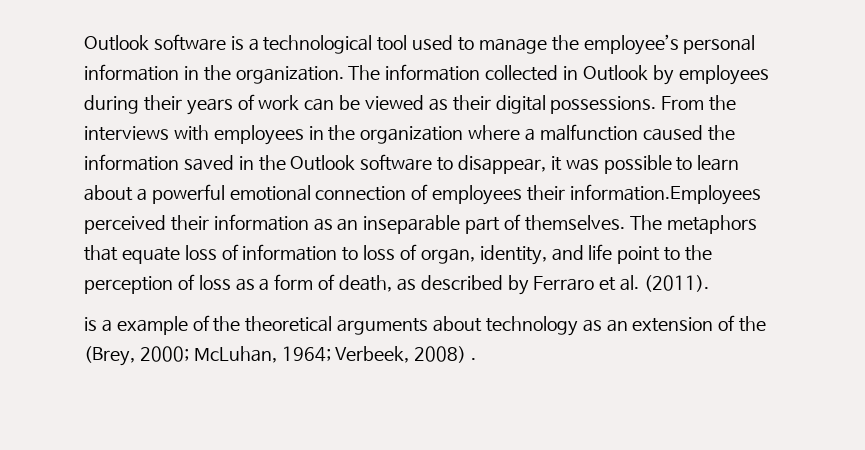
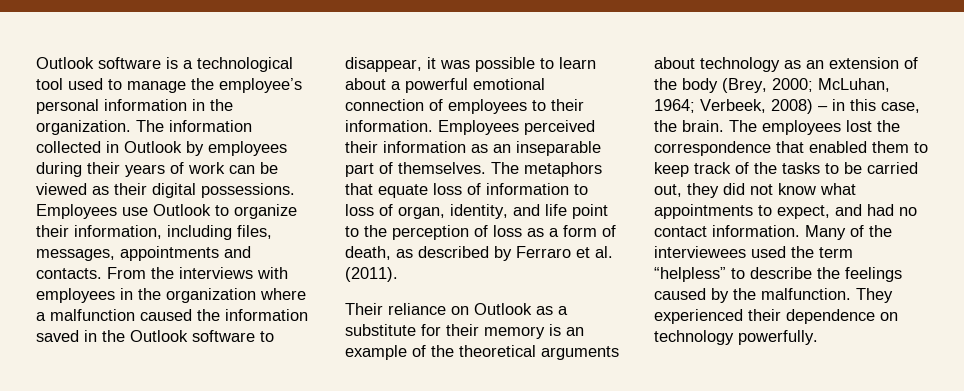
(657, 105) none -> [36,204,297,219] [36,225,272,240] [36,246,251,261] [36,268,102,279] Employees use Outlook to organize their information, including files, messages, appointments and contacts.
[527,184,761,205] their information.Employees -> [532,99,584,111] [345,120,519,135] to their information. Employees
[84,317,112,332] is a -> [345,303,568,315] [345,324,584,339] Their reliance on Outlook as a substitute for their memory is an
(767, 324) none -> [682,78,718,93] body
[471,358,477,360] . -> [818,99,920,113] [654,120,900,135] [654,141,928,156] [654,162,918,177] [654,183,856,198] [654,204,917,219] [654,225,892,240] [654,246,853,258] [654,267,902,282] [654,288,893,303] [654,309,898,324] [654,330,818,345] – in this case, the brain. The employees lost the correspondence that enabled them to keep track of the tasks to be carried out, they did not know what appointments to expect, and had no contact information. Many of the interviewees used the term “helpless” to describe the feelings caused by the malfunction. They experienced their dependence on technology powerfully.

